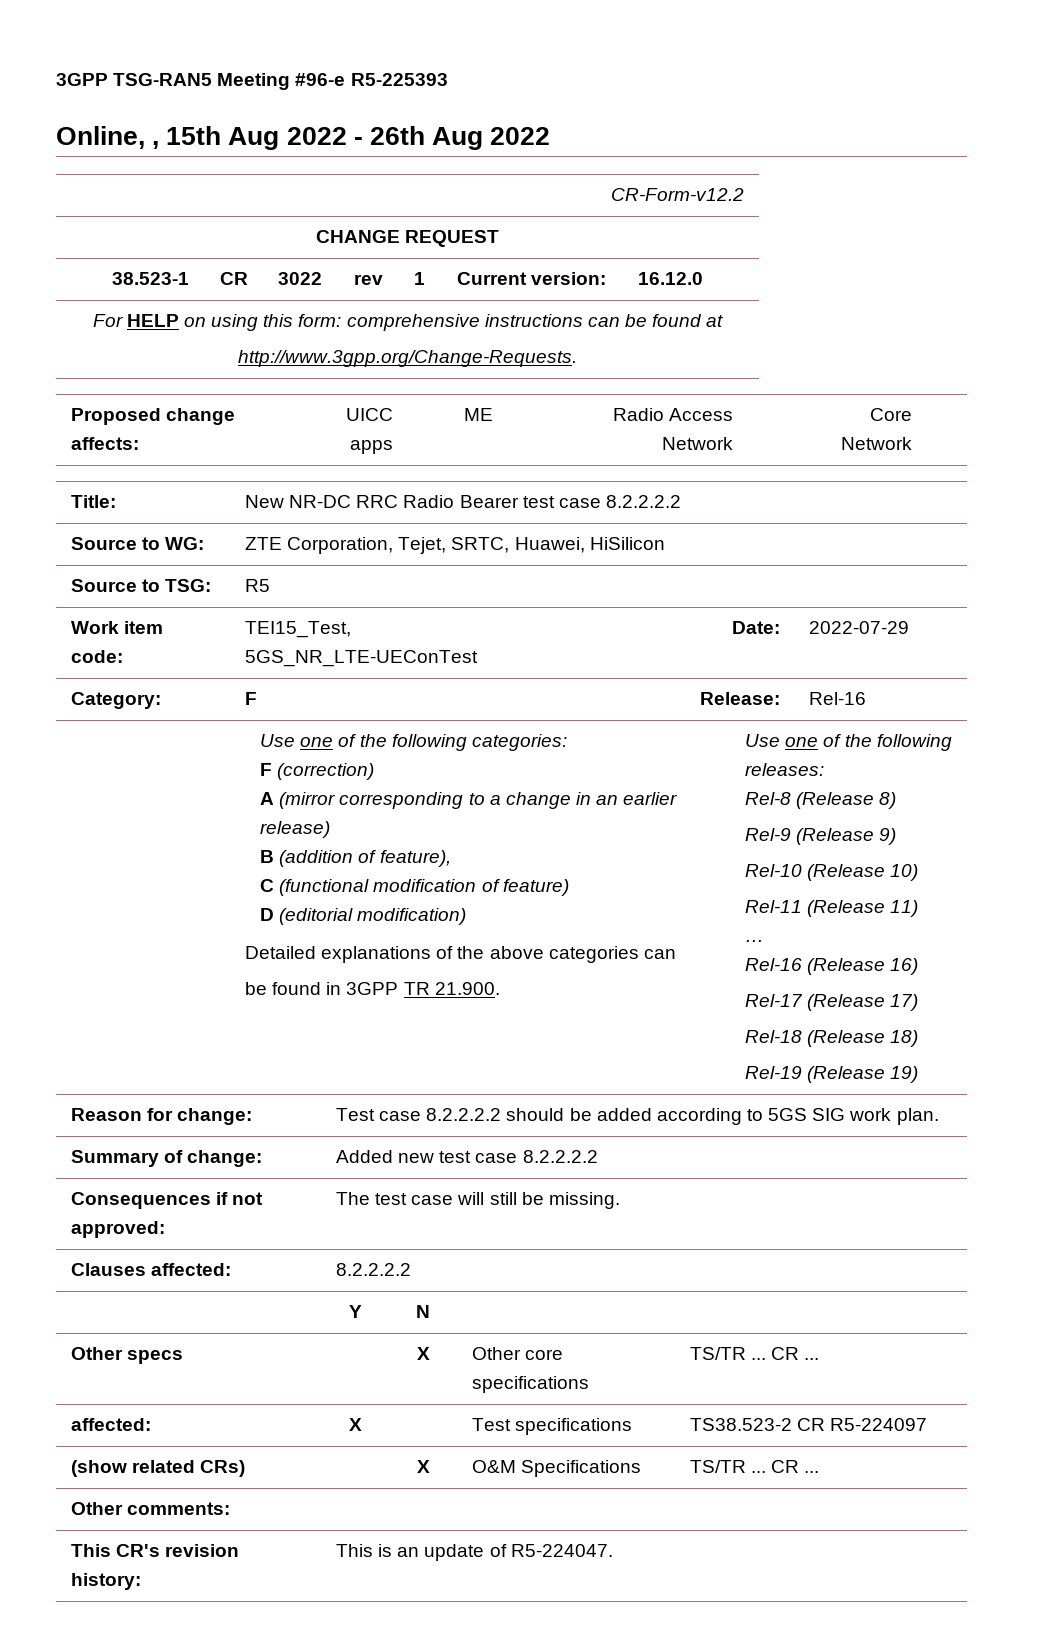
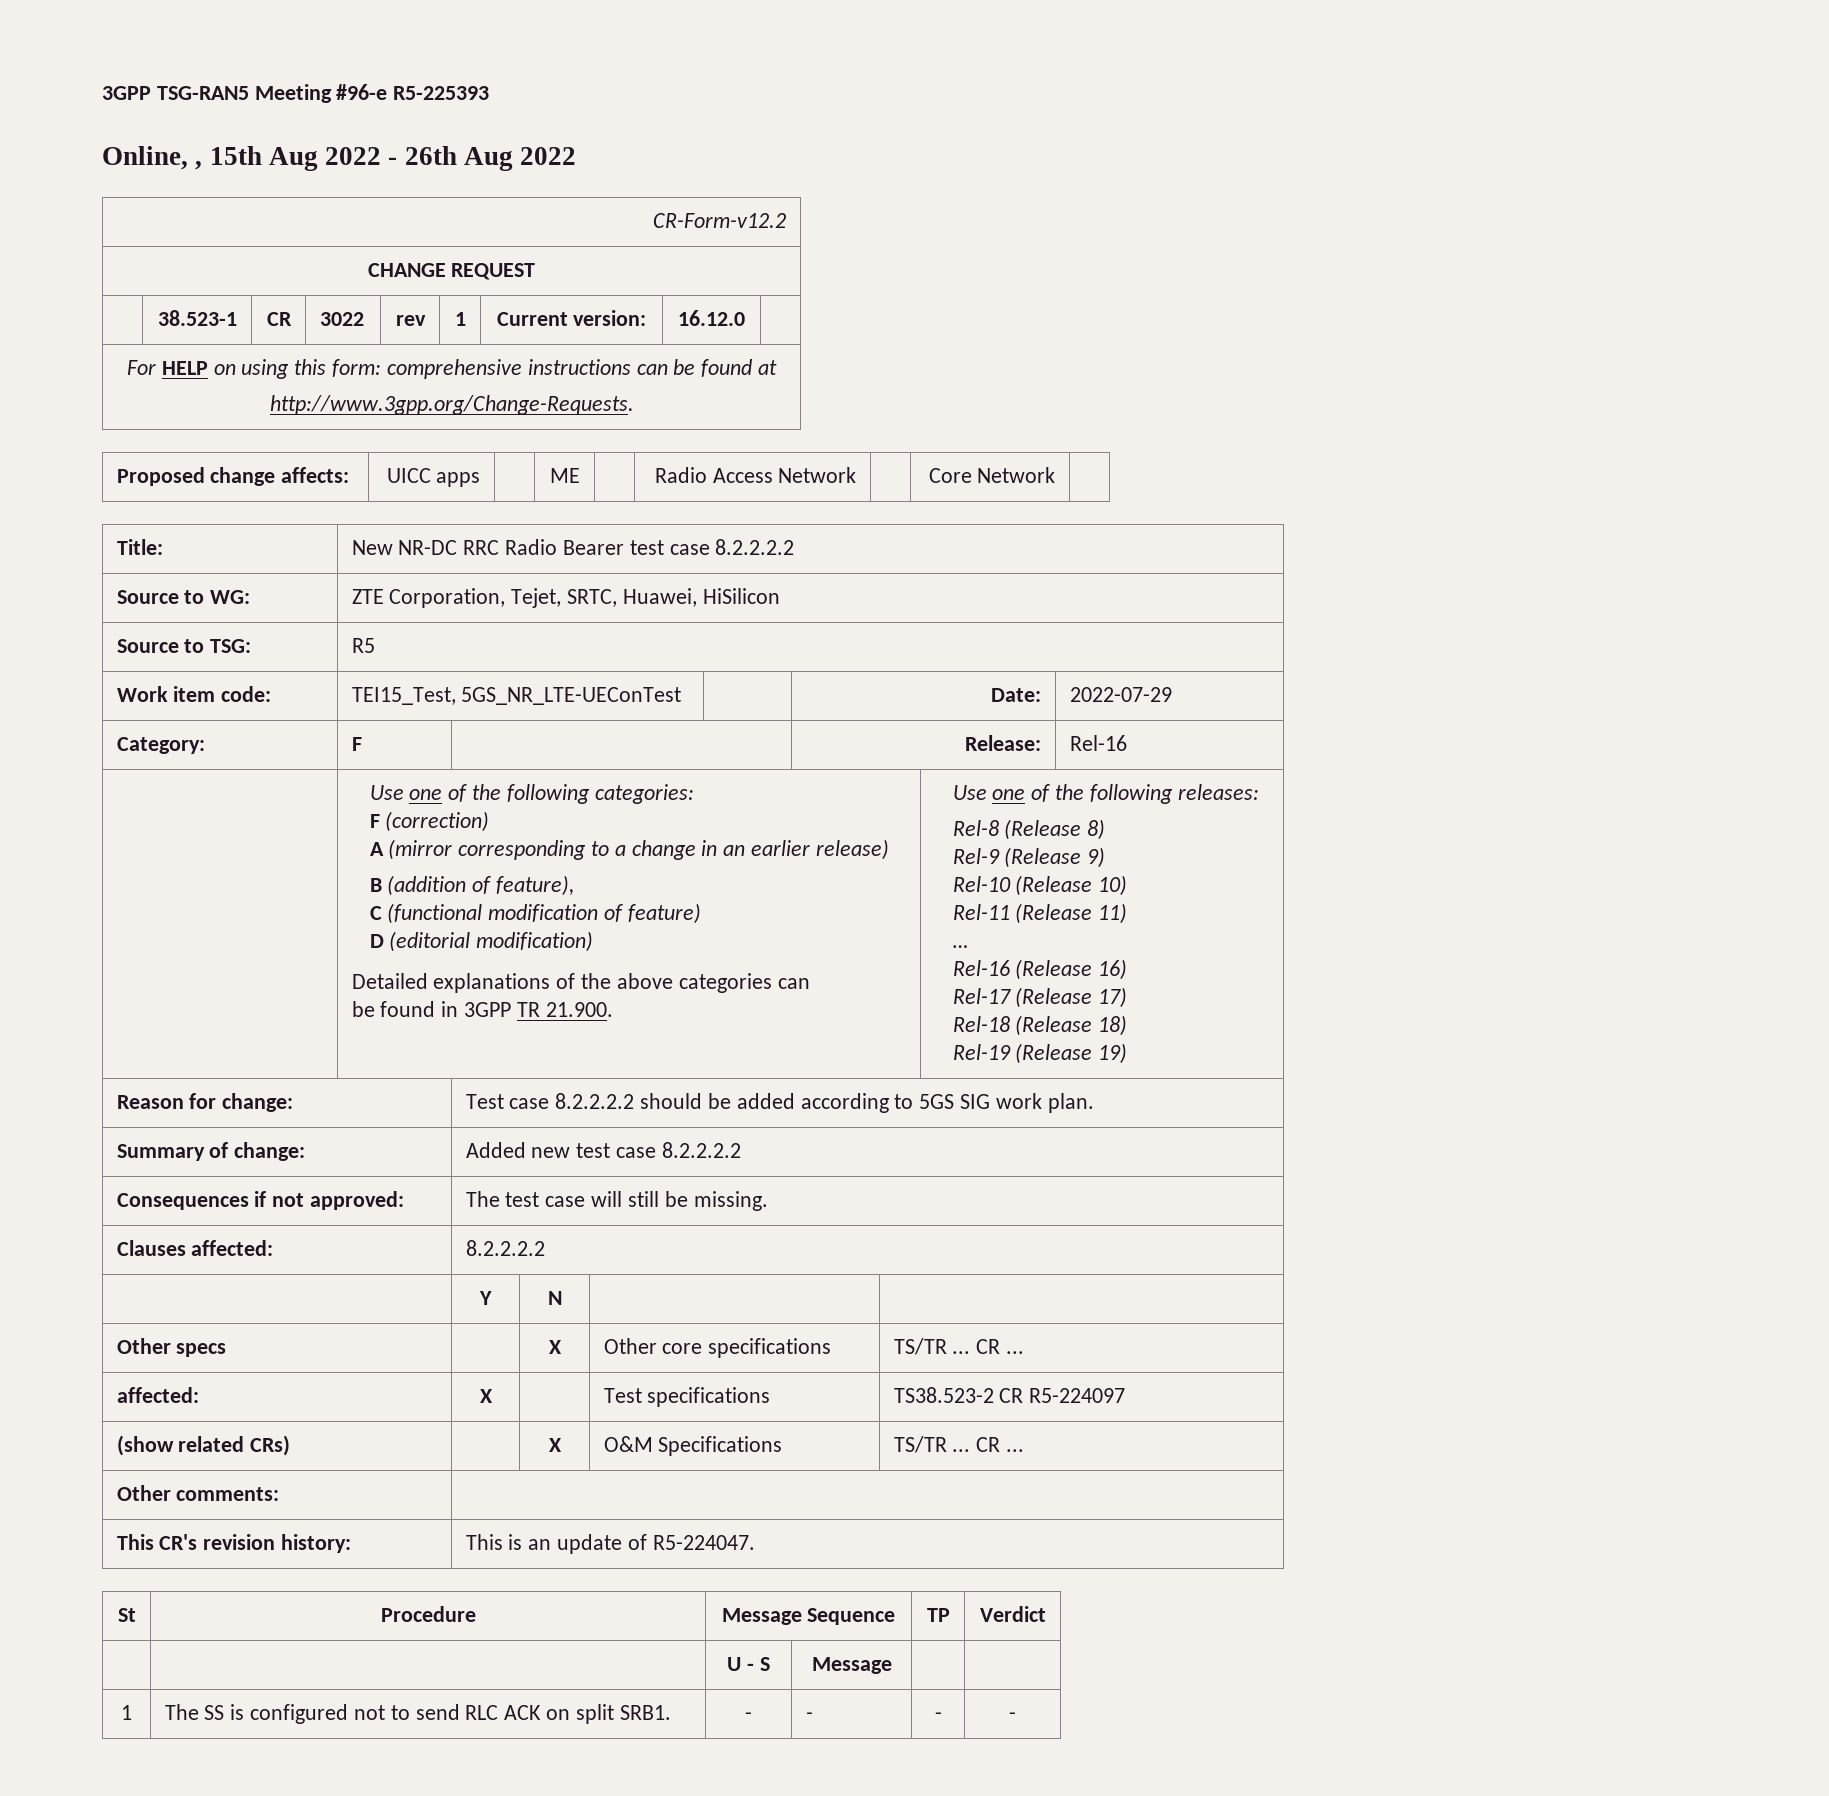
(613, 1550) none -> [117,1608,136,1622] [380,1606,476,1622] [721,1608,896,1625] [926,1608,950,1622] [979,1606,1046,1622] [727,1657,770,1671] [811,1657,892,1674] [121,1705,132,1720] [164,1704,671,1724] [745,1712,752,1720] [805,1712,813,1720] [934,1712,942,1720] [1009,1712,1016,1720] // St | Procedure | Message Sequence | TP | Verdict // | | U - S | Message | | // 1 | The SS is configured not to send RLC ACK on split SRB1. | - | - | - | -

